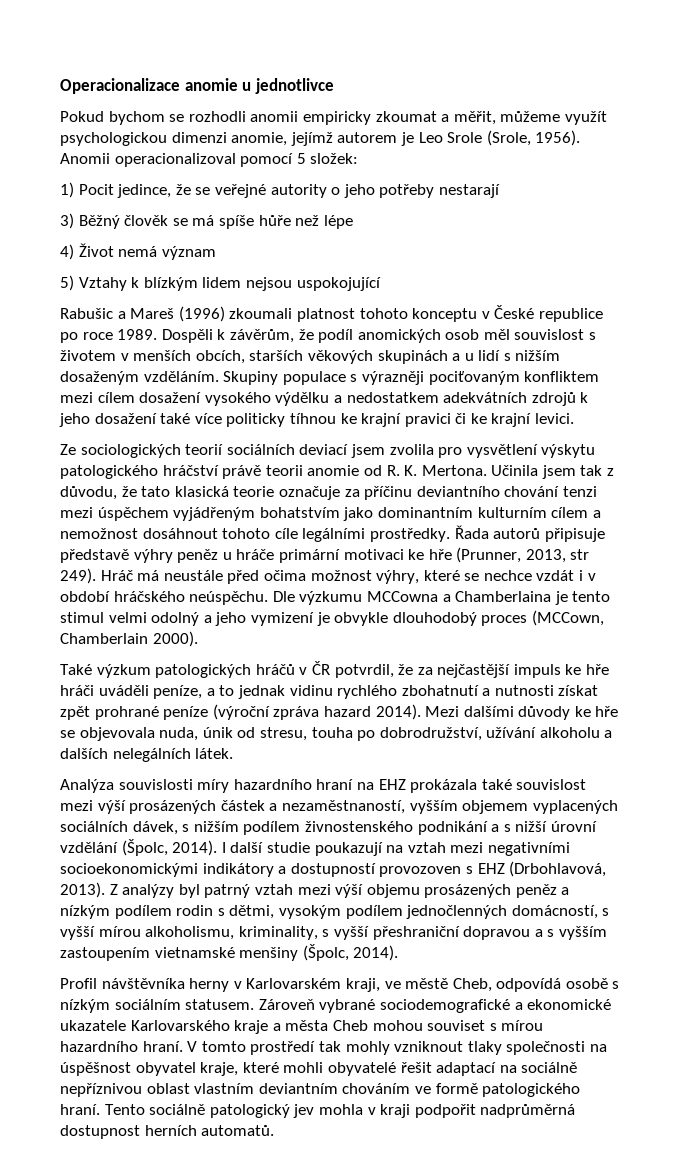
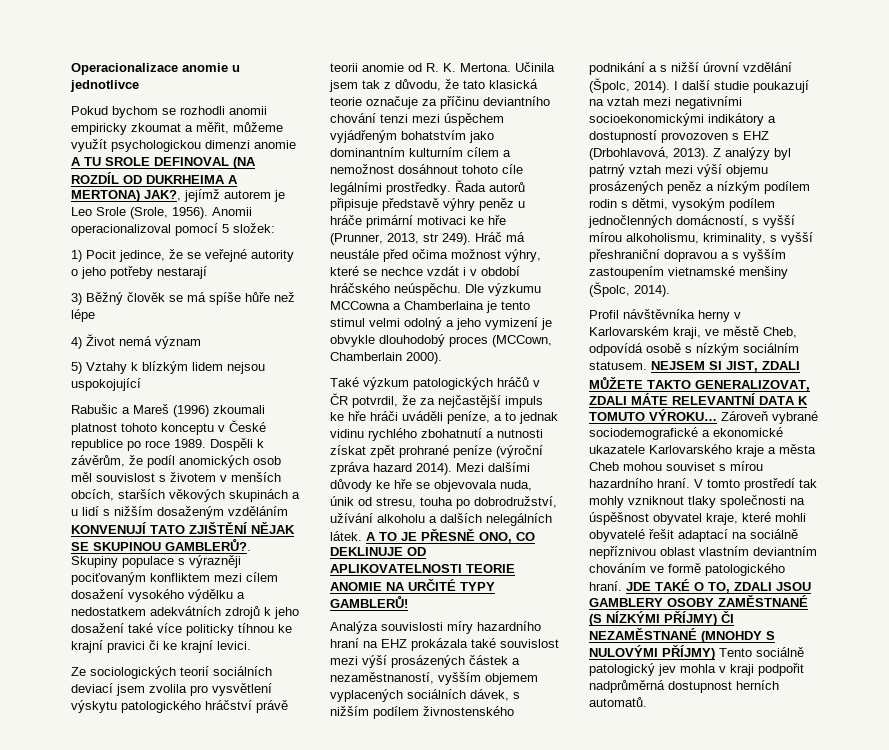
[231,132,288,146] anomie, -> [254,140,296,149] [71,157,256,169] [71,172,238,184] [71,190,181,202] anomie A TU SROLE DEFINOVAL (NA ROZDÍL OD DUKRHEIMA A MERTONA) JAK?,
[143,371,219,382] vzděláním. -> [228,506,288,516] [71,522,295,534] [71,538,251,551] vzděláním KONVENUJÍ TATO ZJIŠTĚNÍ NĚJAK SE SKUPINOU GAMBLERŮ?.
(234, 753) none -> [366,529,535,543] [330,547,426,556] [330,564,515,573] [330,579,495,591] [330,595,408,608] A TO JE PŘESNĚ ONO, CO DEKLINUJE OD APLIKOVATELNOSTI TEORIE ANOMIE NA URČITÉ TYPY GAMBLERŮ!
(255, 1004) none -> [651,361,800,372] [589,376,810,391] [589,393,808,405] [589,409,717,421] NEJSEM SI JIST, ZDALI MŮŽETE TAKTO GENERALIZOVAT, ZDALI MÁTE RELEVANTNÍ DATA K TOMUTO VÝROKU…
(100, 1109) none -> [626,579,811,593] [589,595,808,607] [589,611,734,626] [589,628,775,643] [589,645,715,660] JDE TAKÉ O TO, ZDALI JSOU GAMBLERY OSOBY ZAMĚSTNANÉ (S NÍZKÝMI PŘÍJMY) ČI NEZAMĚSTNANÉ (MNOHDY S NULOVÝMI PŘÍJMY)

